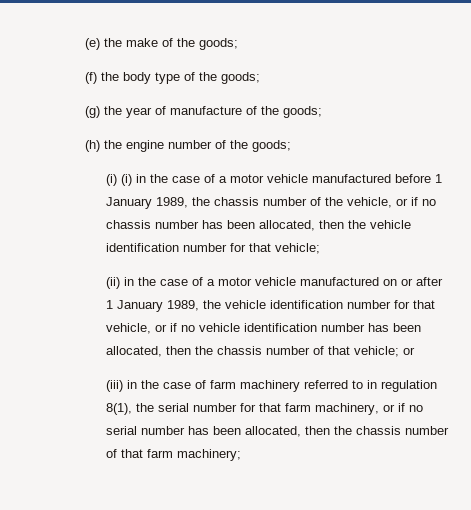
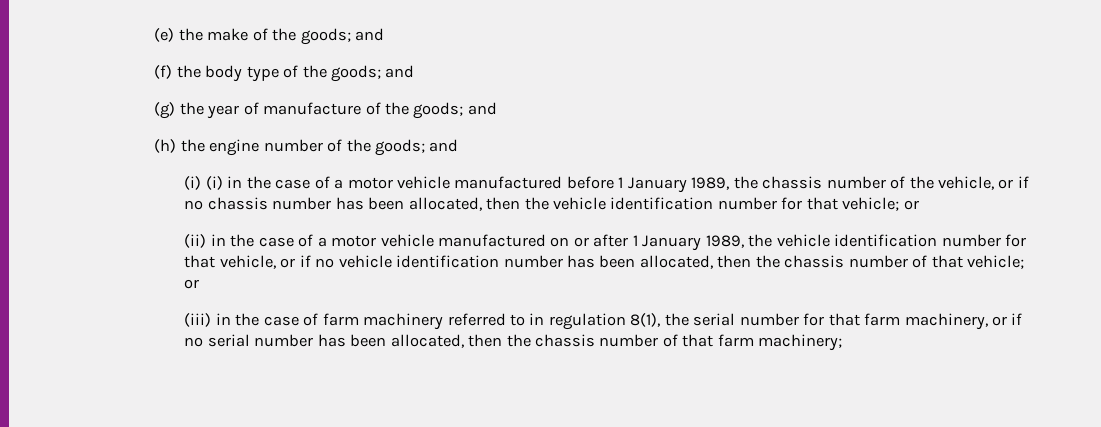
(238, 44) none -> [354,28,384,41] and
(260, 78) none -> [385,65,415,78] and
(322, 112) none -> [467,102,497,115] and
(291, 146) none -> [429,139,459,152] and
(321, 248) none -> [903,200,919,210] or

